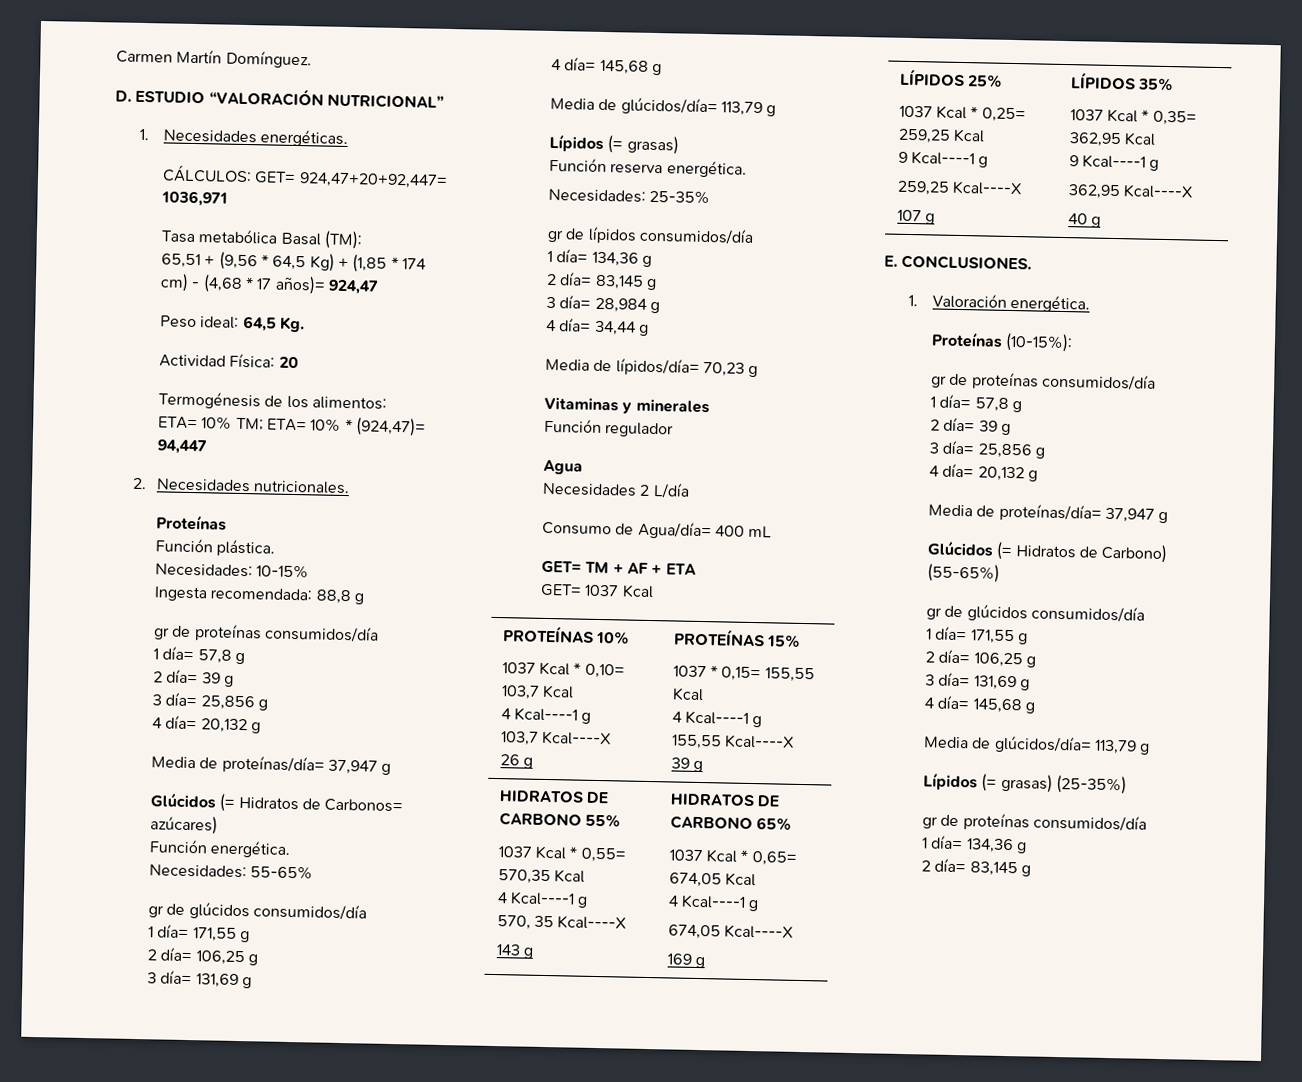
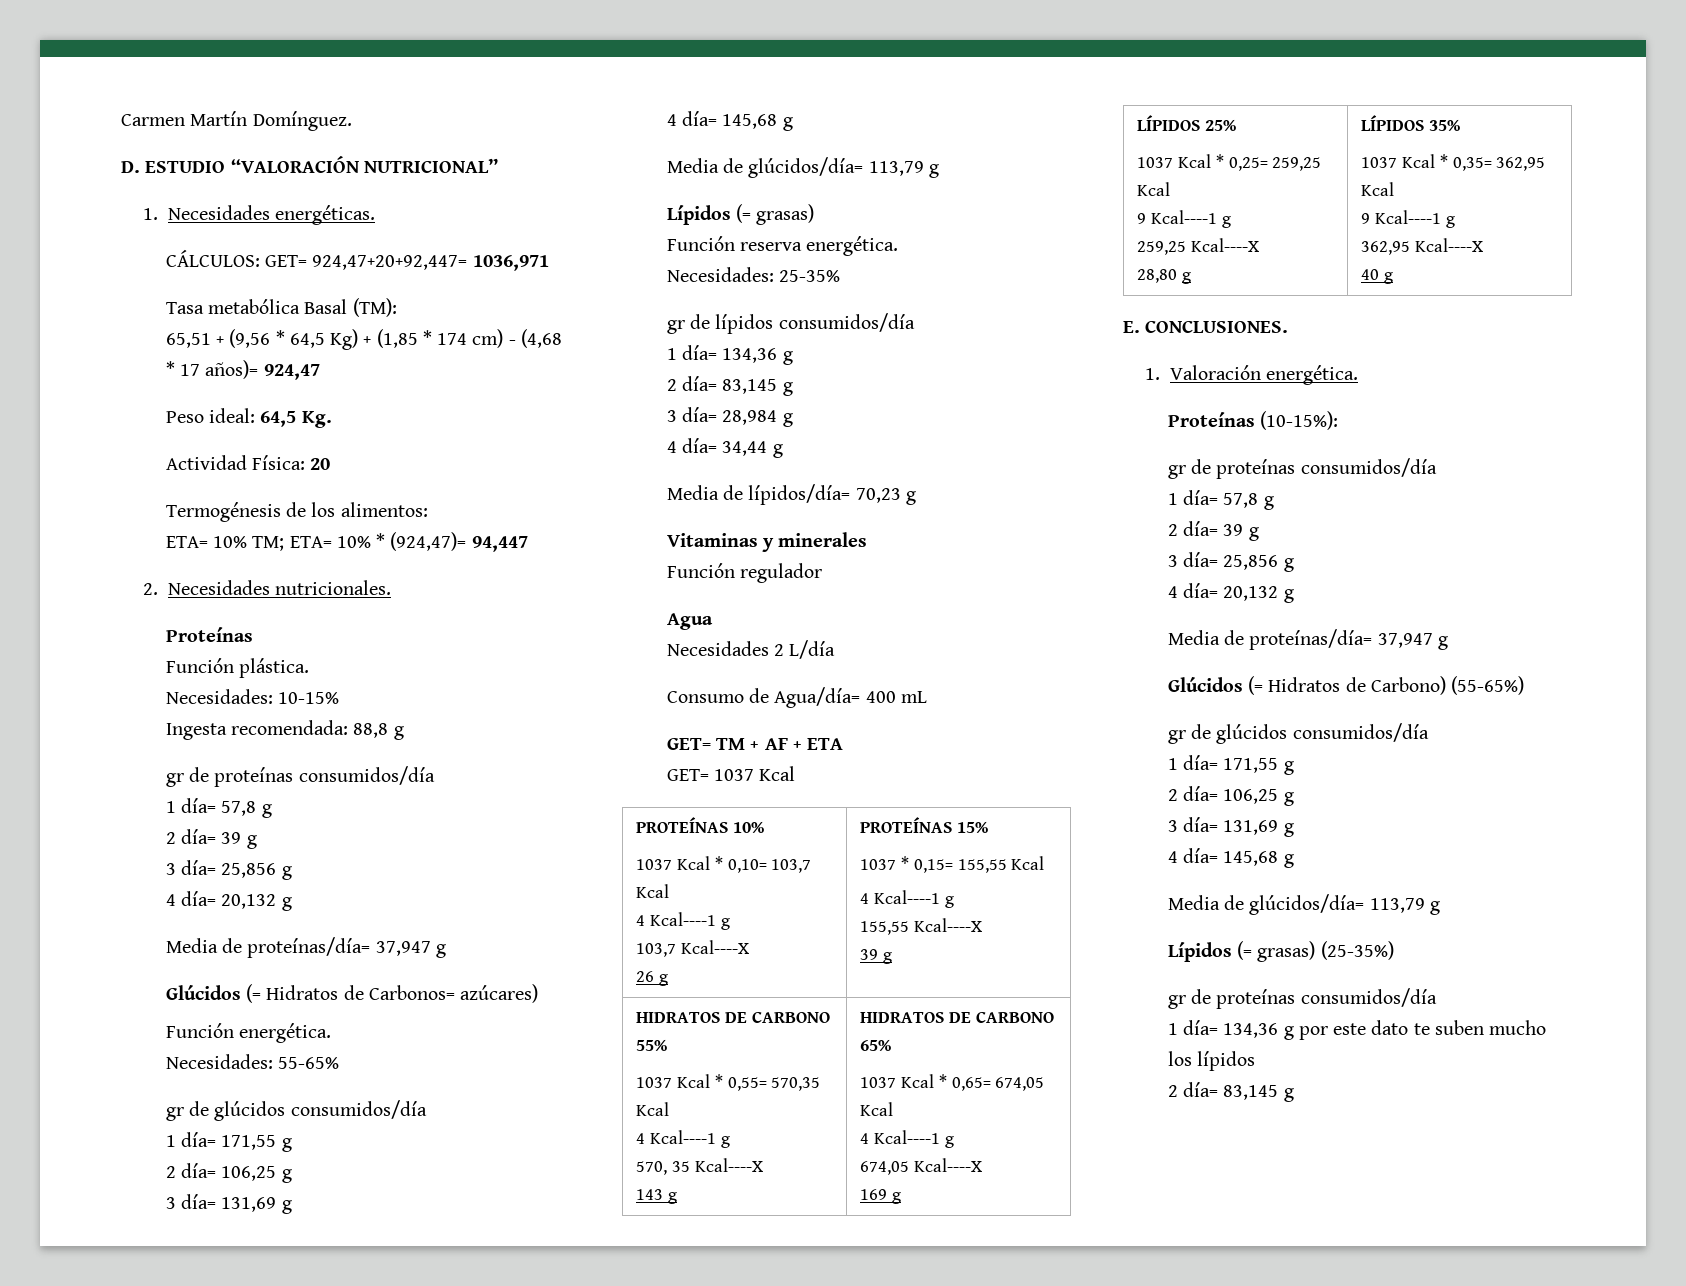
[896,209,922,222] 107 -> [1137,269,1178,283] 28,80
(1027, 848) none -> [1298,1020,1547,1040] [1167,1051,1256,1071] por este dato te suben mucho los lípidos

